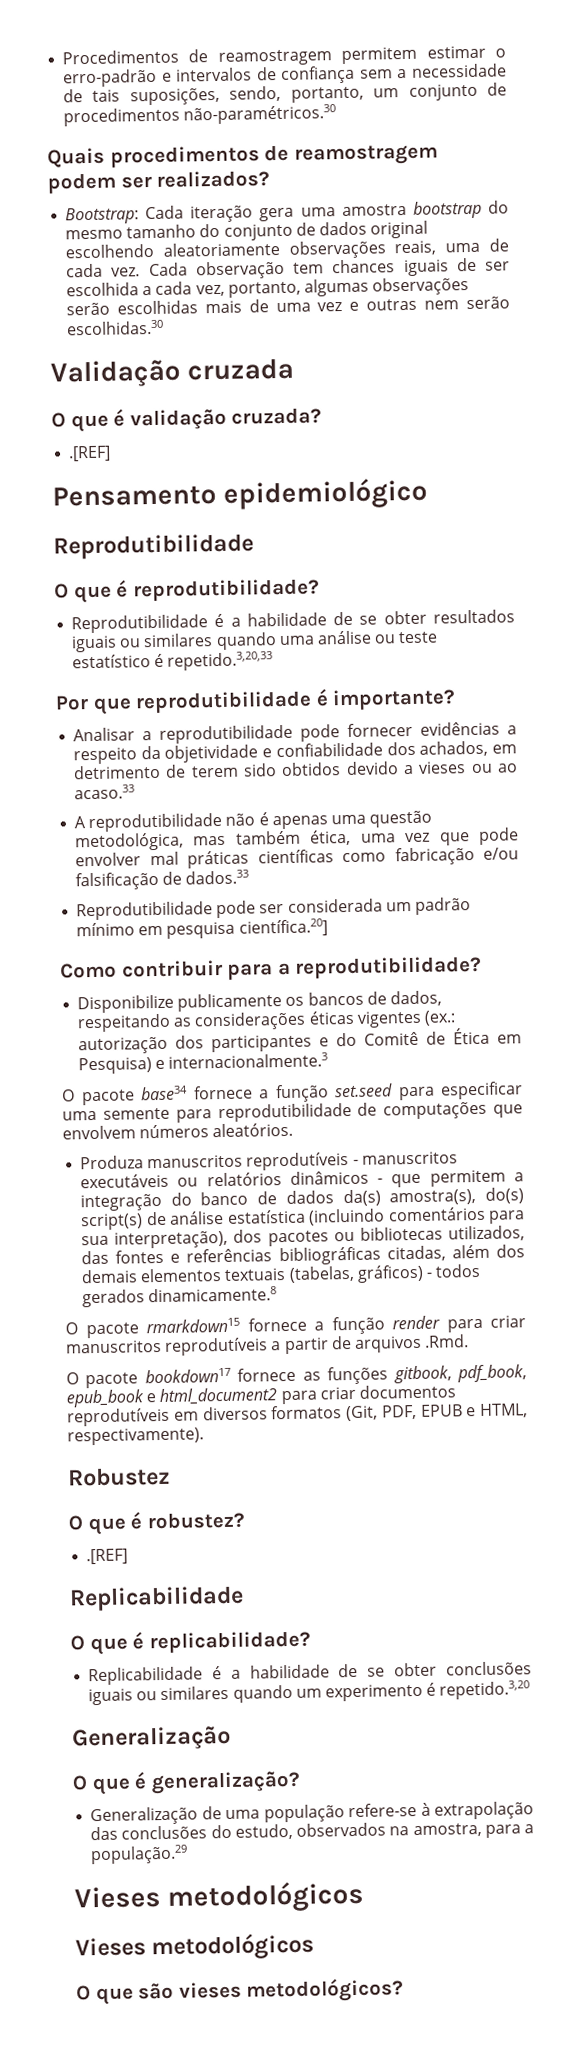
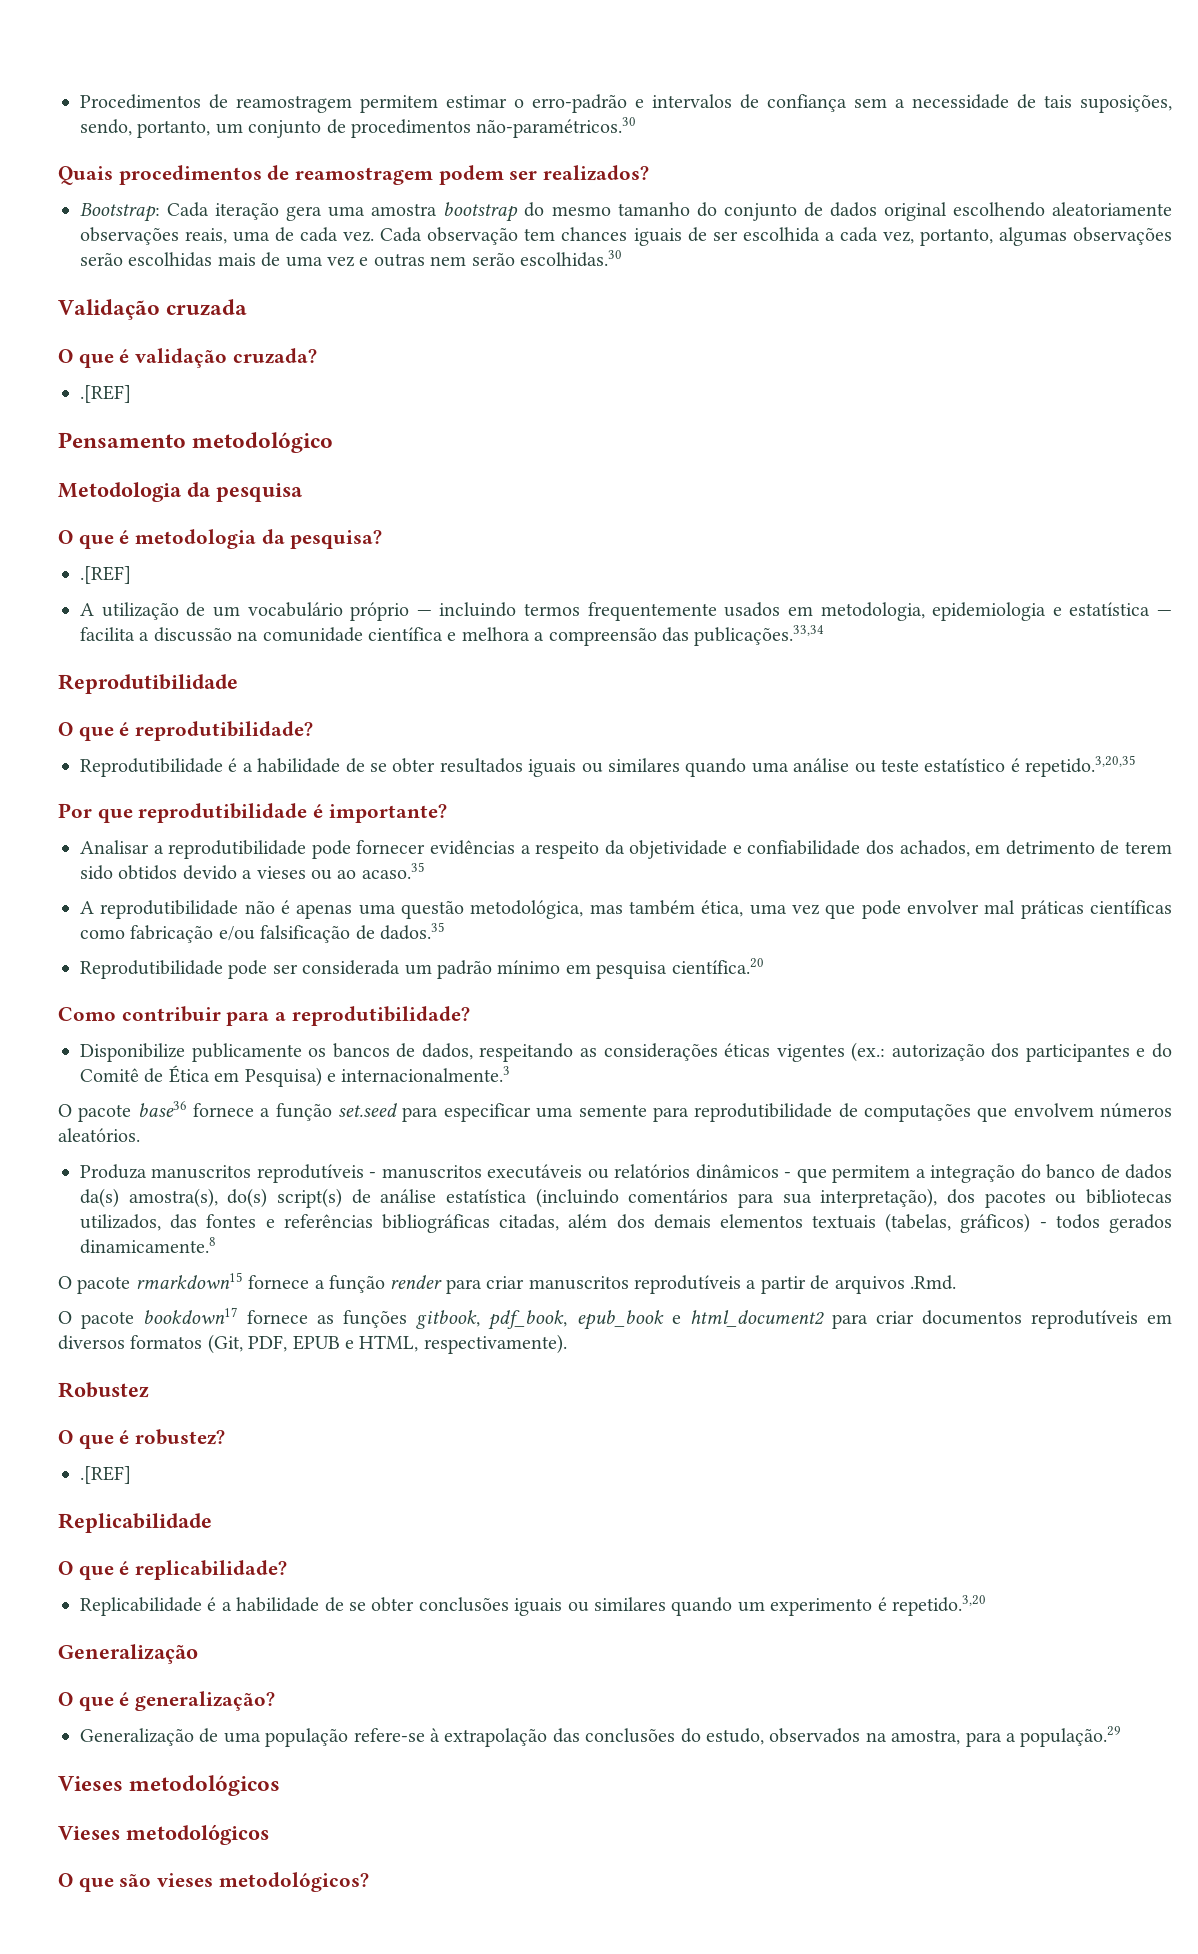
[223,477,429,510] epidemiológico -> [192,432,334,453] [58,482,303,502] [58,529,383,549] [80,566,131,584] [80,602,1172,621] [80,625,825,646] metodológico // Metodologia da pesquisa // O que é metodologia da pesquisa? // .[REF] // A utilização de um vocabulário próprio — incluindo termos frequentemente usados em metodologia, epidemiologia e estatística — facilita a discussão na comunidade científica e melhora a compreensão das publicações.33,34
[167,651,274,671] repetido.3,20,33 -> [1025,755,1137,777] repetido.3,20,35
[74,784,136,800] acaso.33 -> [361,862,425,879] acaso.35
[185,869,250,885] dados.33 -> [380,922,445,940] dados.35
[238,918,328,937] científica.20] -> [671,958,764,974] científica.20
[140,1085,188,1101] base34 -> [137,1101,187,1117] base36

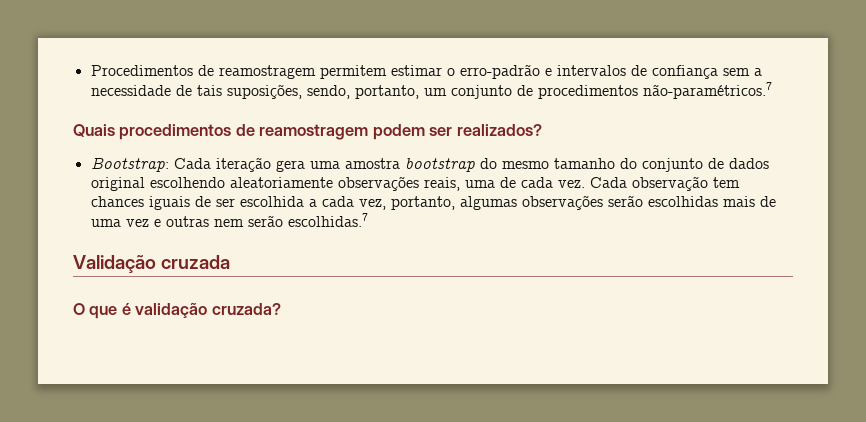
[476,117,637,138] não-paramétricos.30 -> [642,82,772,99] não-paramétricos.7
[519,250,622,267] escolhidas.30 -> [287,213,368,227] escolhidas.7
[80,385,131,403] [58,432,334,453] [58,482,303,502] [58,529,383,549] [80,566,131,584] [80,602,1172,621] [80,625,825,646] [58,674,238,694] [58,721,314,741] [80,755,1137,777] [58,803,447,823] [80,840,1172,859] [80,862,425,880] [80,900,1173,919] [80,922,445,943] [80,958,764,979] [58,1006,470,1026] [80,1042,1172,1062] [80,1065,511,1087] [58,1101,1173,1122] [58,1128,140,1142] [80,1164,1173,1183] [80,1188,1172,1208] [80,1213,1172,1233] [80,1237,216,1254] [58,1272,956,1294] [58,1307,1173,1330] [58,1334,567,1354] [58,1382,149,1398] [58,1429,226,1449] [80,1466,131,1484] [58,1513,212,1533] [58,1560,288,1580] [80,1595,986,1616] [58,1644,198,1664] [58,1691,276,1711] [80,1726,1122,1747] [58,1775,281,1796] [58,1824,269,1845] [58,1872,369,1892] // .[REF] // Pensamento metodológico // Metodologia da pesquisa // O que é metodologia da pesquisa? // .[REF] // A utilização de um vocabulário próprio — incluindo termos frequentemente usados em metodologia, epidemiologia e estatística — facilita a discussão na comunidade científica e melhora a compreensão das publicações.33,34 // Reprodutibilidade // O que é reprodutibilidade? // Reprodutibilidade é a habilidade de se obter resultados iguais ou similares quando uma análise ou teste estatístico é repetido.3,20,35 // Por que reprodutibilidade é importante? // Analisar a reprodutibilidade pode fornecer evidências a respeito da objetividade e confiabilidade dos achados, em detrimento de terem sido obtidos devido a vieses ou ao acaso.35 // A reprodutibilidade não é apenas uma questão metodológica, mas também ética, uma vez que pode envolver mal práticas científicas como fabricação e/ou falsificação de dados.35 // Reprodutibilidade pode ser considerada um padrão mínimo em pesquisa científica.20 // Como contribuir para a reprodutibilidade? // Disponibilize publicamente os bancos de dados, respeitando as considerações éticas vigentes (ex.: autorização dos participantes e do Comitê de Ética em Pesquisa) e internacionalmente.3 // O pacote base36 fornece a função set.seed para especificar uma semente para reprodutibilidade de computações que envolvem números aleatórios. // Produza manuscritos reprodutíveis - manuscritos executáveis ou relatórios dinâmicos - que permitem a integração do banco de dados da(s) amostra(s), do(s) script(s) de análise estatística (incluindo comentários para sua interpretação), dos pacotes ou bibliotecas utilizados, das fontes e referências bibliográficas citadas, além dos demais elementos textuais (tabelas, gráficos) - todos gerados dinamicamente.8 // O pacote rmarkdown15 fornece a função render para criar manuscritos reprodutíveis a partir de arquivos .Rmd. // O pacote bookdown17 fornece as funções gitbook, pdf_book, epub_book e html_document2 para criar documentos reprodutíveis em diversos formatos (Git, PDF, EPUB e HTML, respectivamente). // Robustez // O que é robustez? // .[REF] // Replicabilidade // O que é replicabilidade? // Replicabilidade é a habilidade de se obter conclusões iguais ou similares quando um experimento é repetido.3,20 // Generalização // O que é generalização? // Generalização de uma população refere-se à extrapolação das conclusões do estudo, observados na amostra, para a população.29 // Vieses metodológicos // Vieses metodológicos // O que são vieses metodológicos? -> (281, 309) none

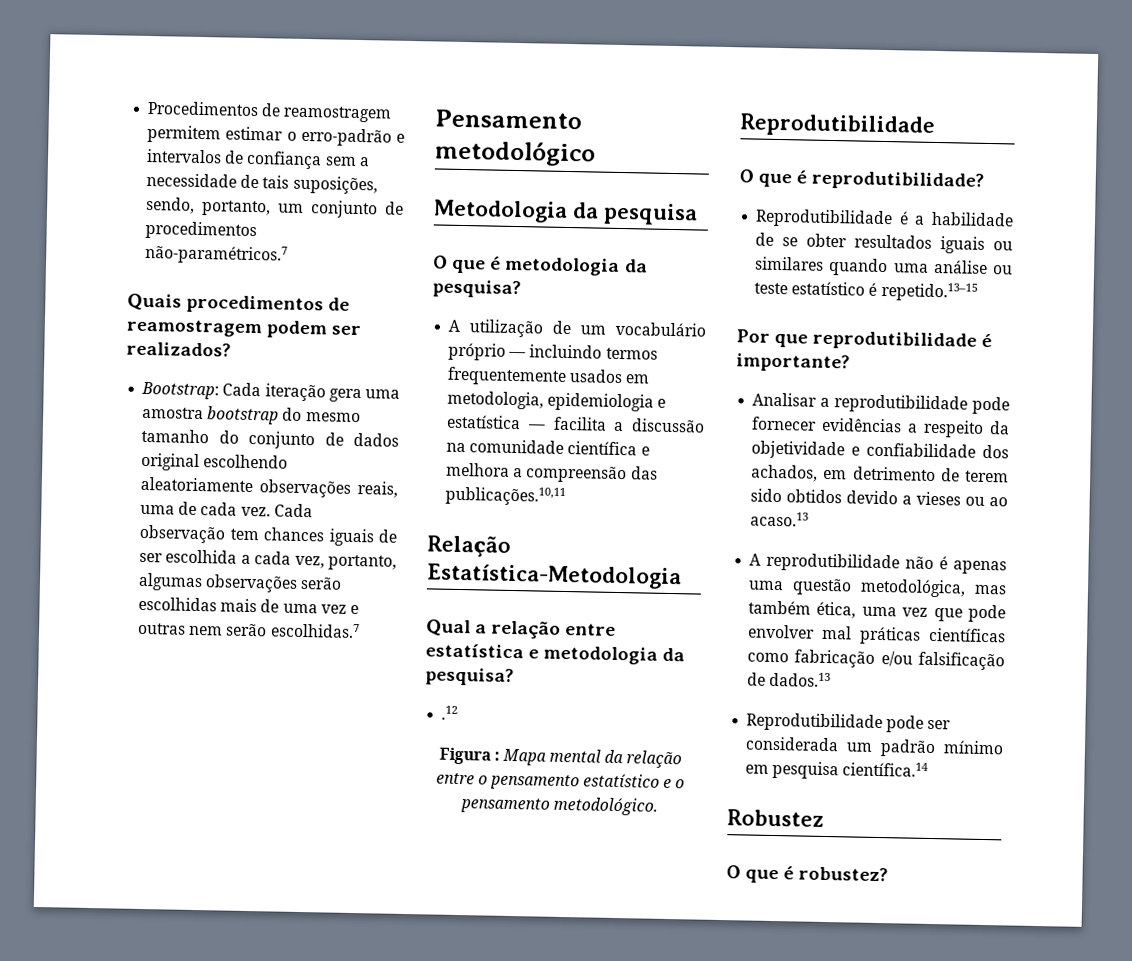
[73,255,231,273] [73,302,281,319] Validação cruzada // O que é validação cruzada? -> [435,109,583,130] [435,139,596,167] [433,199,698,226] [433,255,648,276] [432,279,521,299] [448,319,707,338] [448,342,658,361] [447,366,651,386] [447,390,667,412] [446,414,705,433] [446,439,650,456] [446,462,658,484] [445,485,567,507] [427,534,511,558] [426,563,682,590] [426,619,617,640] [425,643,686,665] [425,667,514,687] [441,705,459,720] [438,747,683,769] [435,772,686,791] [459,796,659,816] [740,113,935,138] [739,169,985,191] [755,208,1014,229] [755,232,1013,254] [755,256,1013,277] [754,281,978,302] [736,329,993,351] [736,353,850,373] [752,392,1010,415] [752,416,1010,438] [751,440,1009,460] [751,464,1009,483] [750,488,1008,507] [750,511,810,527] [749,552,1007,575] [748,578,1007,598] [748,600,1006,623] [748,624,1006,645] [747,649,1005,671] [747,671,832,688] [746,712,952,733] [745,736,1004,758] [745,760,929,780] [727,809,824,827] [726,865,889,884] Pensamento metodológico // Metodologia da pesquisa // O que é metodologia da pesquisa? // A utilização de um vocabulário próprio — incluindo termos frequentemente usados em metodologia, epidemiologia e estatística — facilita a discussão na comunidade científica e melhora a compreensão das publicações.10,11 // Relação Estatística-Metodologia // Qual a relação entre estatística e metodologia da pesquisa? // .12 // Figura : Mapa mental da relação entre o pensamento estatístico e o pensamento metodológico. // Reprodutibilidade // O que é reprodutibilidade? // Reprodutibilidade é a habilidade de se obter resultados iguais ou similares quando uma análise ou teste estatístico é repetido.13–15 // Por que reprodutibilidade é importante? // Analisar a reprodutibilidade pode fornecer evidências a respeito da objetividade e confiabilidade dos achados, em detrimento de terem sido obtidos devido a vieses ou ao acaso.13 // A reprodutibilidade não é apenas uma questão metodológica, mas também ética, uma vez que pode envolver mal práticas científicas como fabricação e/ou falsificação de dados.13 // Reprodutibilidade pode ser considerada um padrão mínimo em pesquisa científica.14 // Robustez // O que é robustez?

